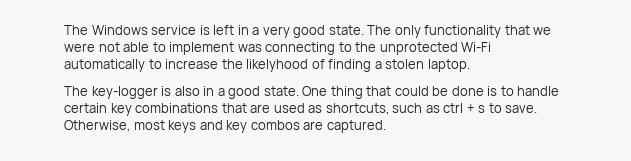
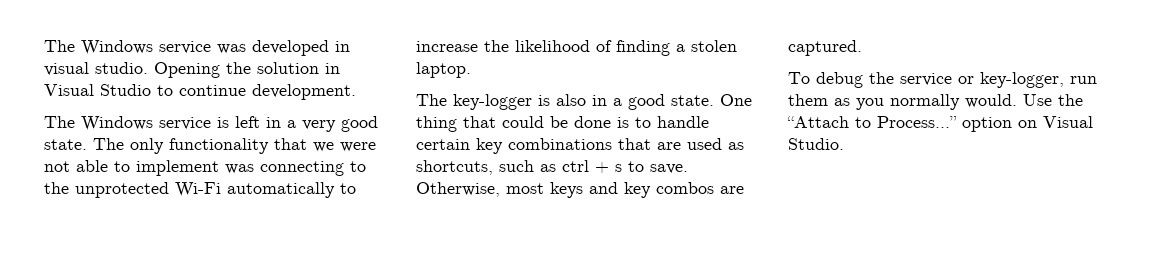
[64,25,197,35] The Windows service -> [44,40,350,56] [44,62,340,78] [44,84,356,100] [44,116,211,131] The Windows service was developed in visual studio. Opening the solution in Visual Studio to continue development. // The Windows service
[246,59,309,72] likelyhood -> [515,40,590,52] likelihood
(386, 126) none -> [788,72,1097,88] [788,94,1083,110] [787,116,1093,132] [788,138,844,150] // To debug the service or key-logger, run them as you normally would. Use the “Attach to Process…” option on Visual Studio.

